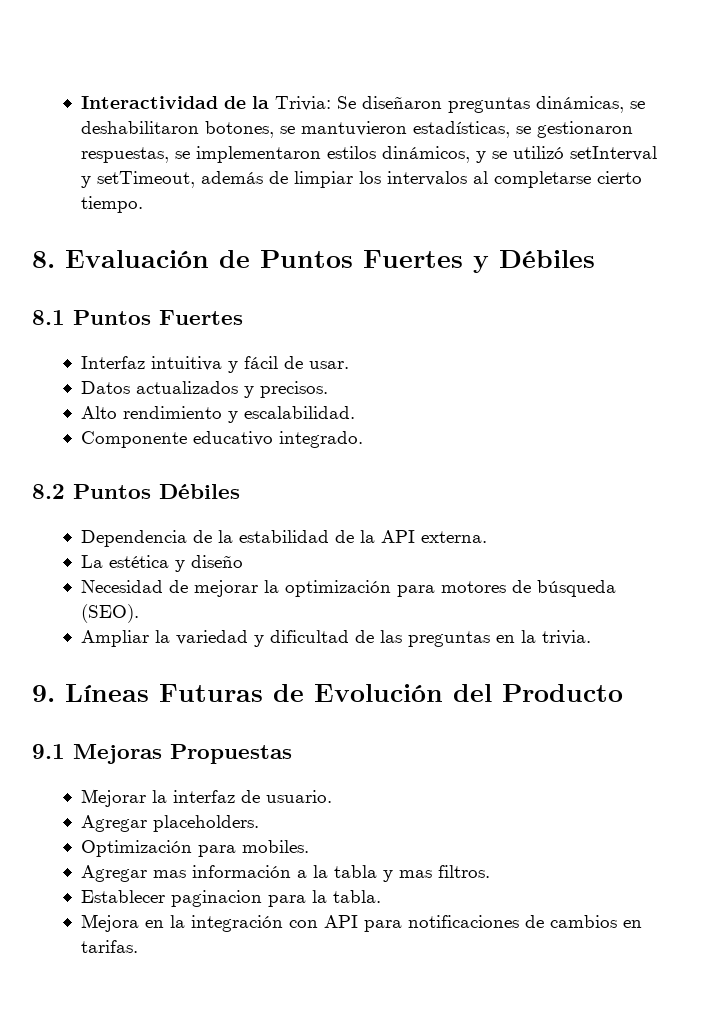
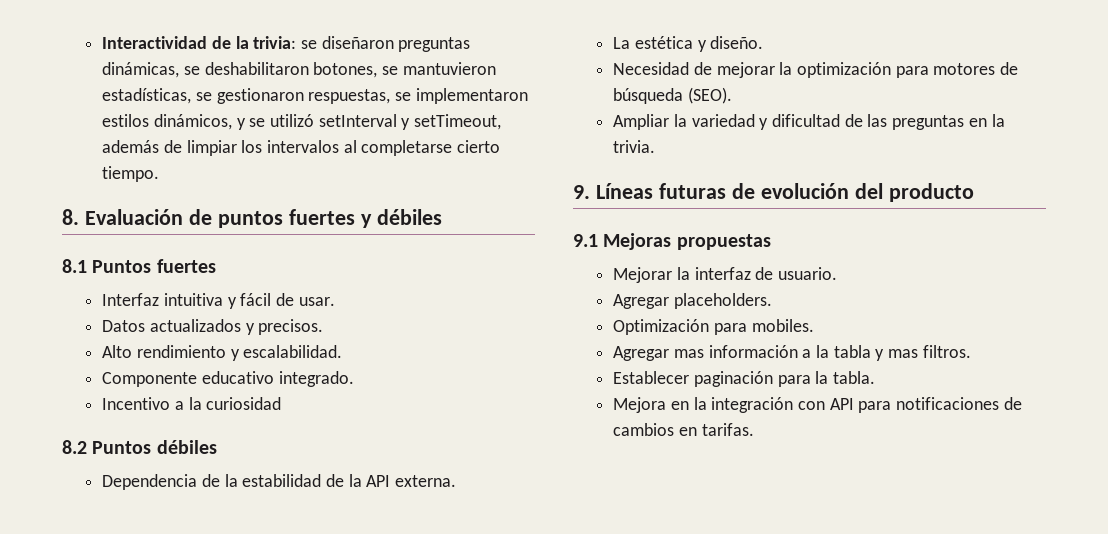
[274,96,356,111] Trivia: Se -> [253,36,318,49] trivia: se
[260,250,595,273] Puntos Fuertes y Débiles -> [217,209,442,228] puntos fuertes y débiles
[159,310,243,325] Fuertes -> [156,259,216,273] fuertes
(363, 439) none -> [102,397,282,410] // Incentivo a la curiosidad
[159,484,240,499] Débiles -> [156,440,217,454] débiles
[190,555,243,568] diseño -> [710,36,764,49] diseño.
[159,684,623,702] Futuras de Evolución del Producto -> [658,183,974,202] futuras de evolución del producto
[170,744,292,764] Propuestas -> [676,234,771,250] propuestas
[170,890,262,907] paginacion -> [693,371,773,387] paginación

